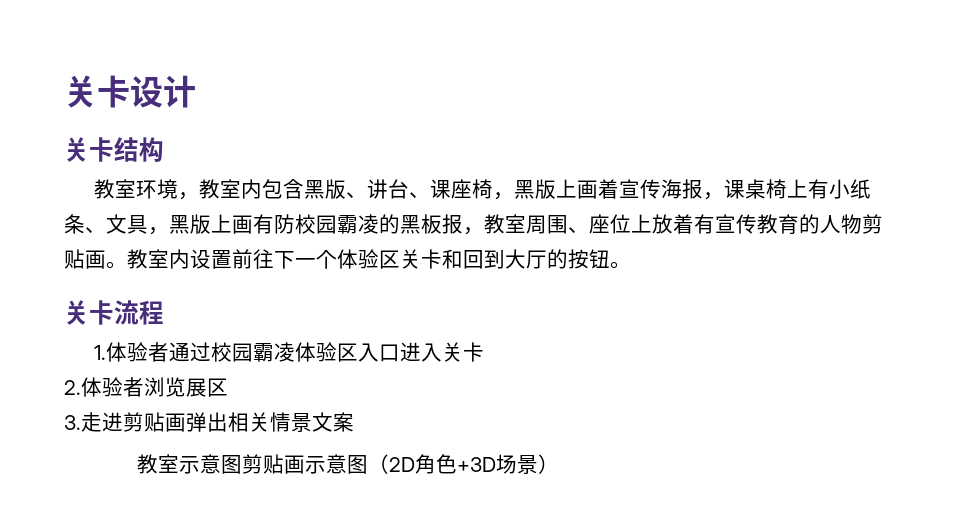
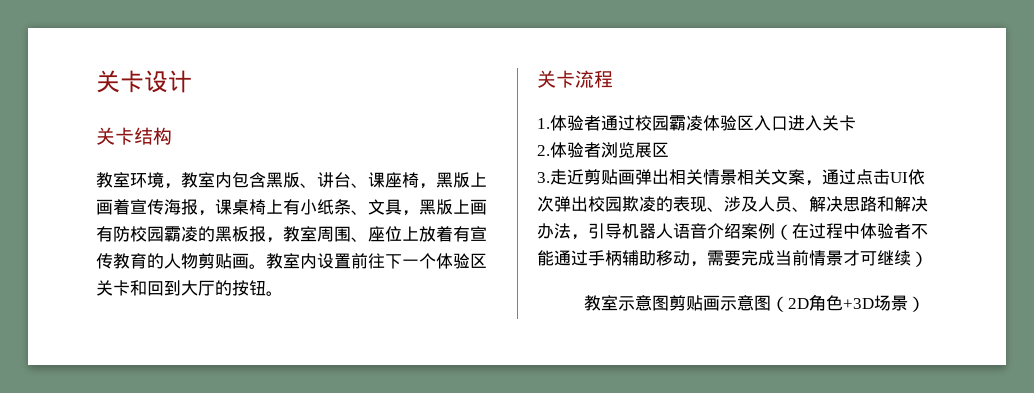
[102,412,123,432] 进 -> [567,169,584,185] 近
(312, 422) none -> [737,169,771,185] 相关
(354, 422) none -> [805,169,925,186] [537,196,928,212] [537,223,928,240] [537,250,928,267] ，通过点击UI依次弹出校园欺凌的表现、涉及人员、解决思路和解决办法，引导机器人语音介绍案例（在过程中体验者不能通过手柄辅助移动，需要完成当前情景才可继续）

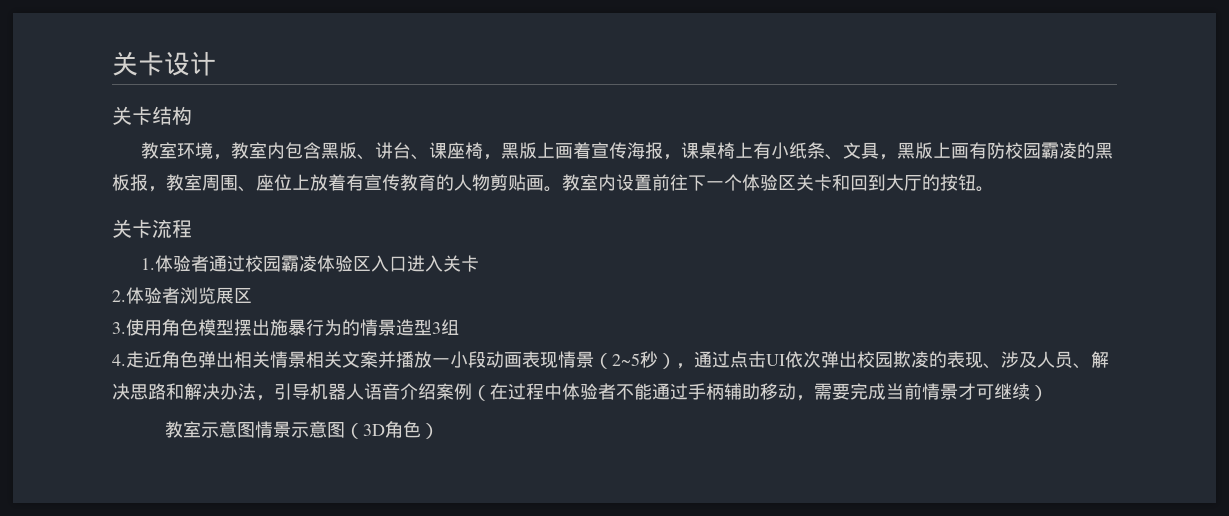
[550,169,635,185] 走近剪贴画 -> [126,319,459,336] [112,351,198,368] 使用角色模型摆出施暴行为的情景造型3组 // 4.走近角色
(805, 177) none -> [378,351,676,369] 并播放一小段动画表现情景（2~5秒）
[668,295,720,311] 剪贴画 -> [254,421,291,438] 情景
[787,294,908,311] 2D角色+3D场景 -> [362,421,421,438] 3D角色

